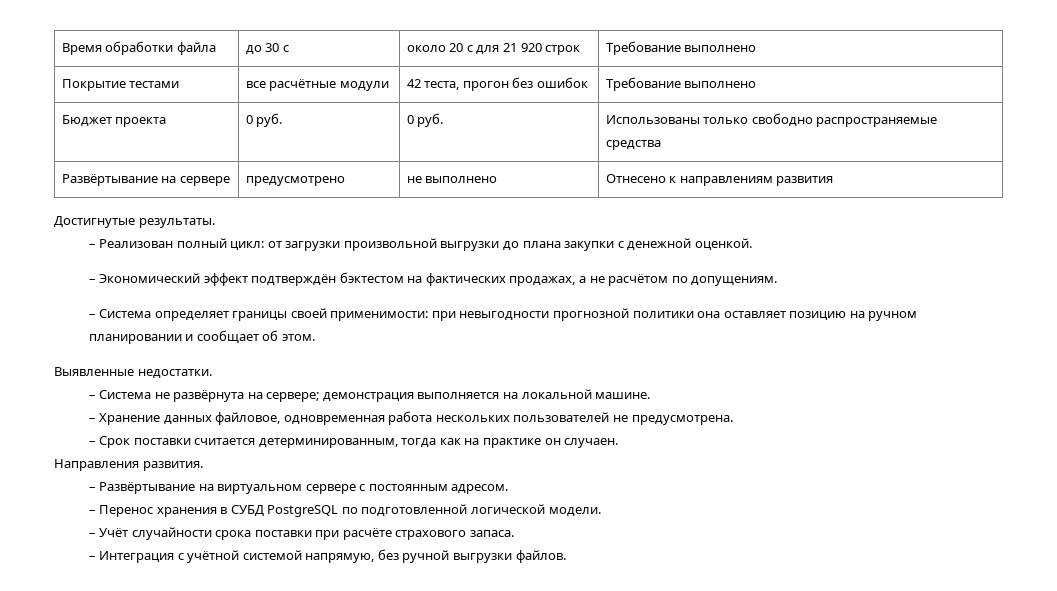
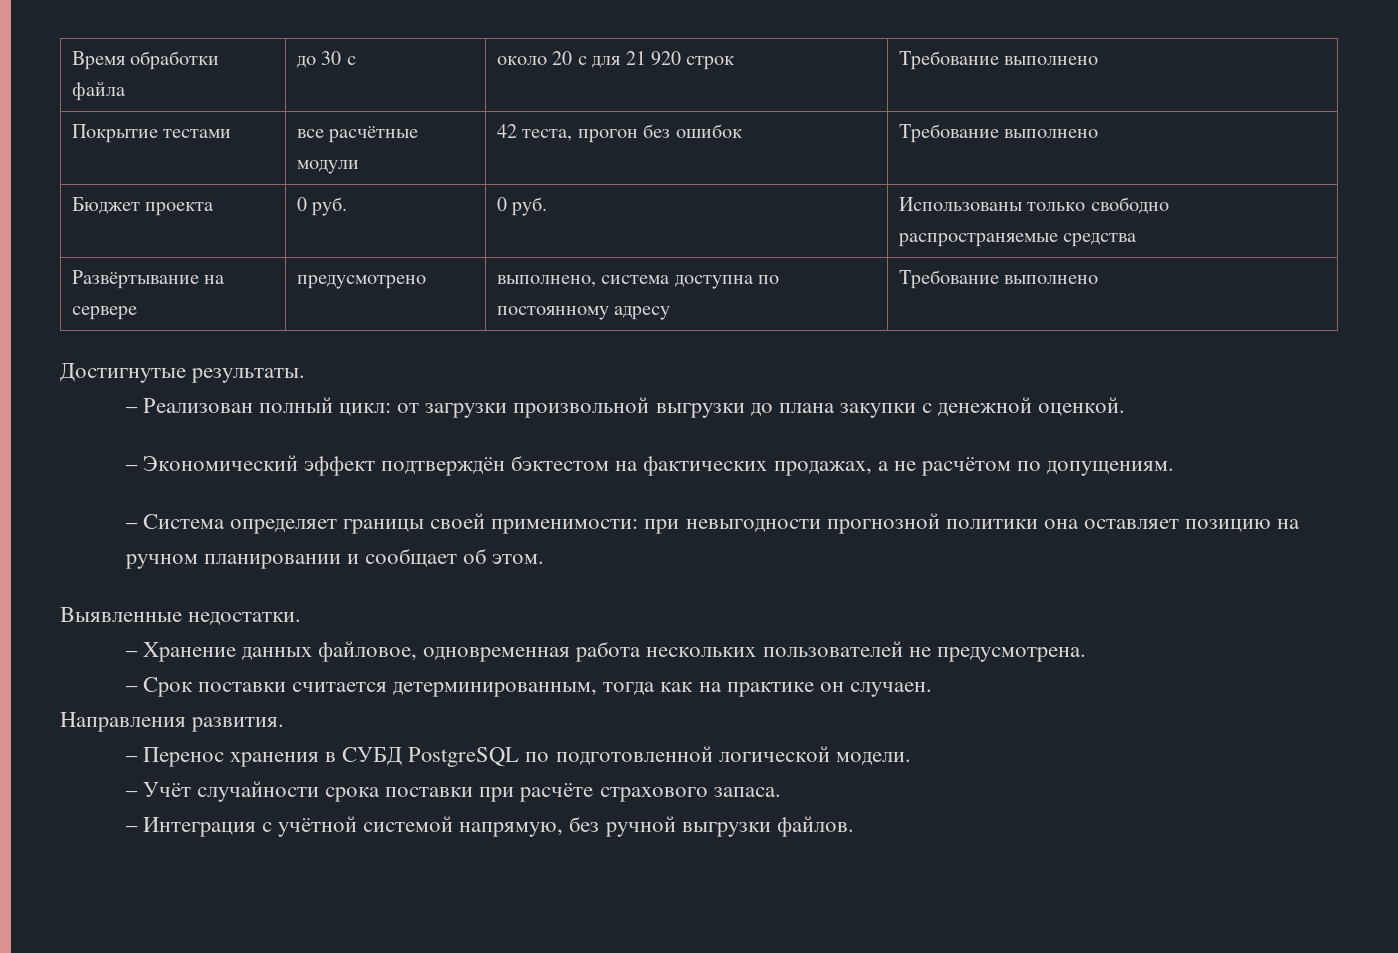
[406,176,498,183] [605,174,834,186] не выполнено | Отнесено к направлениям развития -> [497,275,780,289] [497,306,671,320] [899,270,1099,289] выполнено, система доступна по постоянному адресу | Требование выполнено
[88,389,651,402] // – Система не развёрнута на сервере; демонстрация выполняется на локальной машине. -> (302, 619) none
[88,482,509,494] // – Развёртывание на виртуальном сервере с постоянным адресом. -> (285, 724) none

